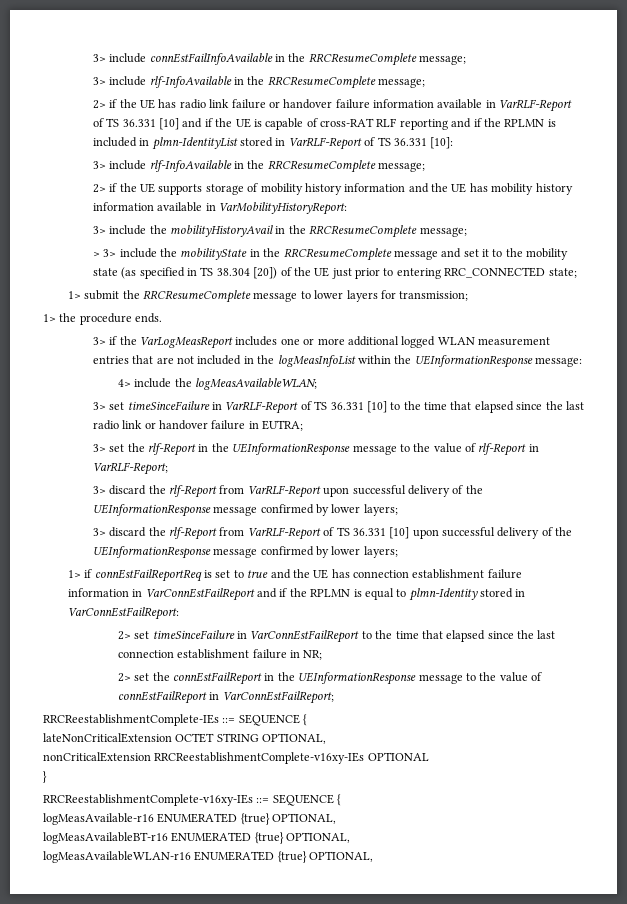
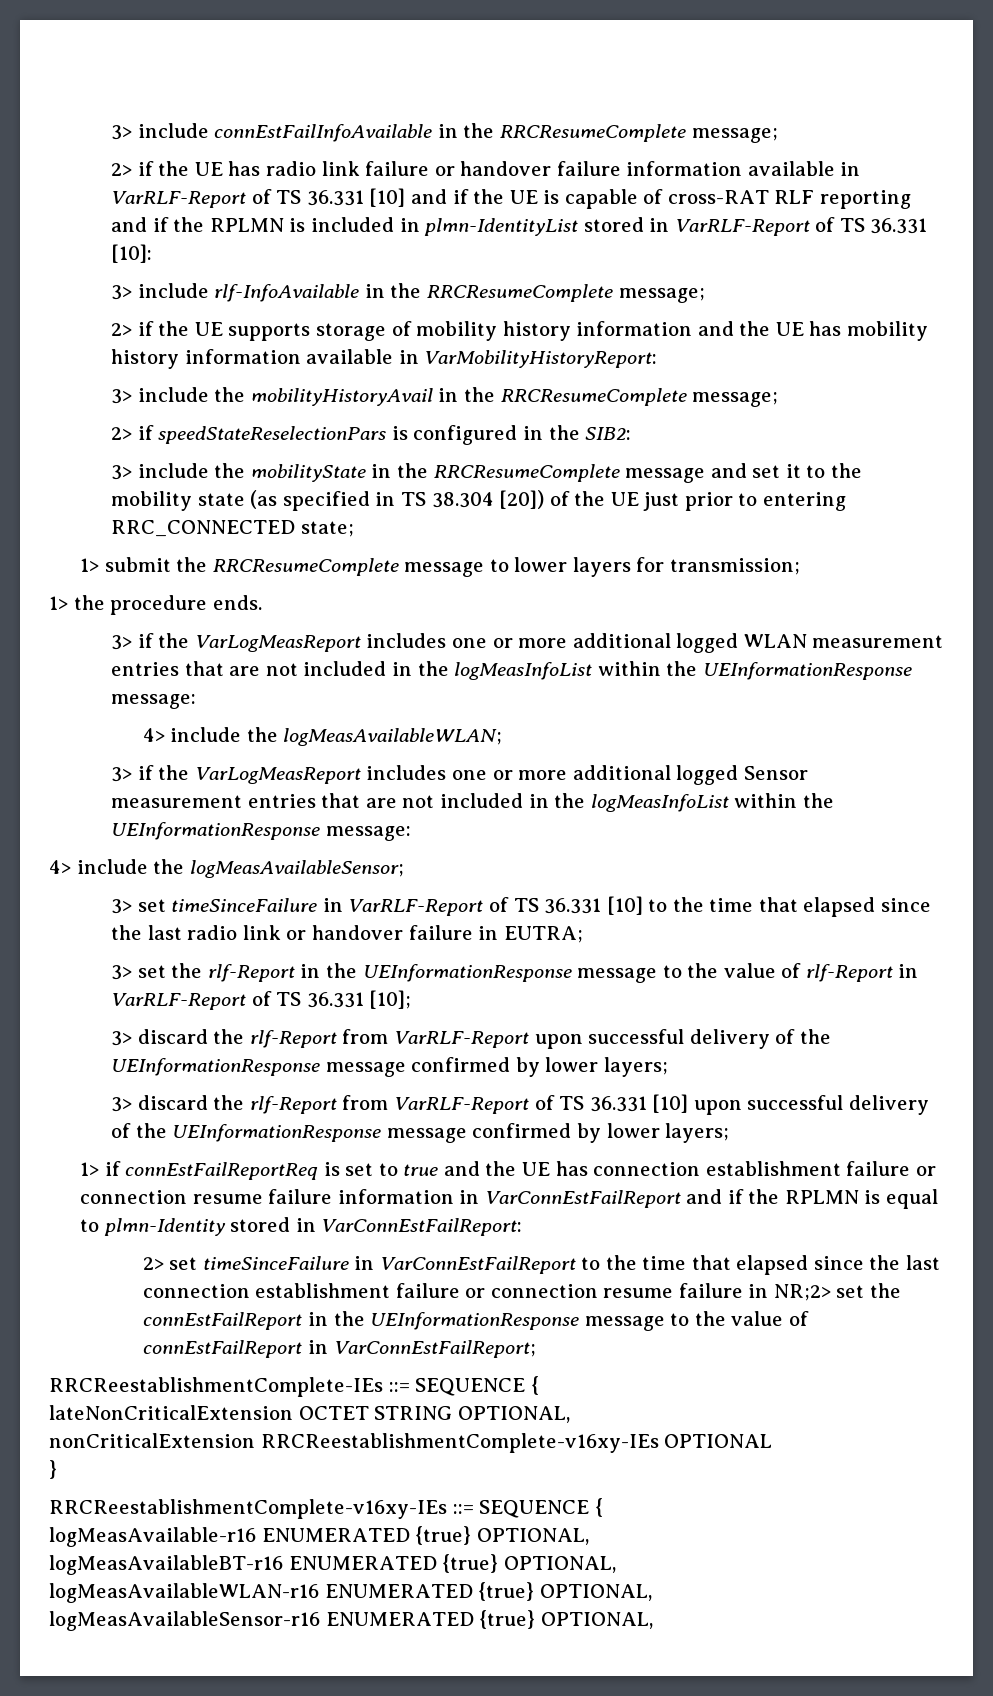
[92,76,426,89] // 3> include rlf-InfoAvailable in the RRCResumeComplete message; -> (778, 135) none
[92,252,100,257] > -> [111,425,632,445] 2> if speedStateReselectionPars is configured in the SIB2: //
(318, 384) none -> [111,765,808,785] [111,793,834,812] [111,822,411,841] [49,859,404,878] // 3> if the VarLogMeasReport includes one or more additional logged Sensor measurement entries that are not included in the logMeasInfoList within the UEInformationResponse message: // 4> include the logMeasAvailableSensor;
[92,462,168,475] VarRLF-Report; -> [111,990,412,1010] VarRLF-Report of TS 36.331 [10];
(522, 574) none -> [915,1166,936,1176] [80,1189,333,1204] or connection resume failure
[290,650,323,660] [117,673,131,682] in NR; // 2> -> [465,1283,831,1301] or connection resume failure in NR;2>
(374, 856) none -> [49,1610,653,1631] // logMeasAvailableSensor-r16 ENUMERATED {true} OPTIONAL,

